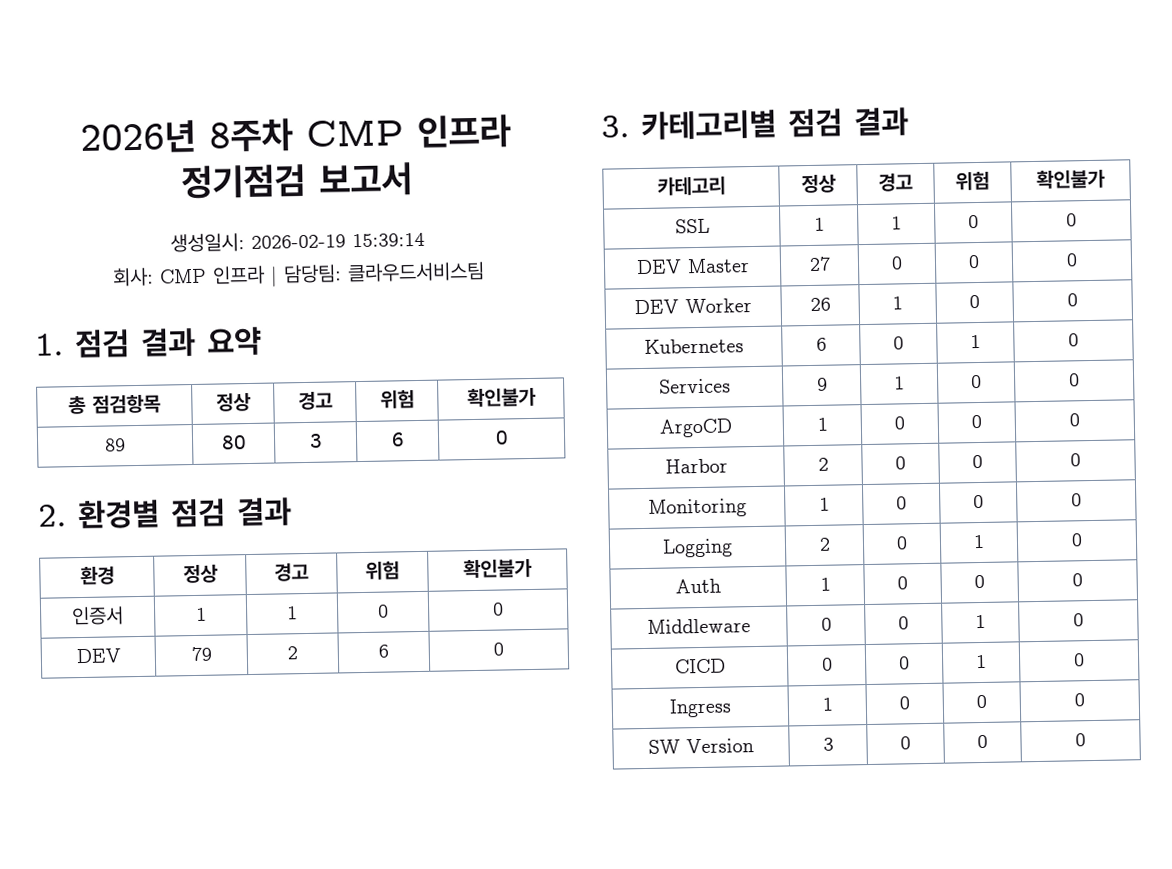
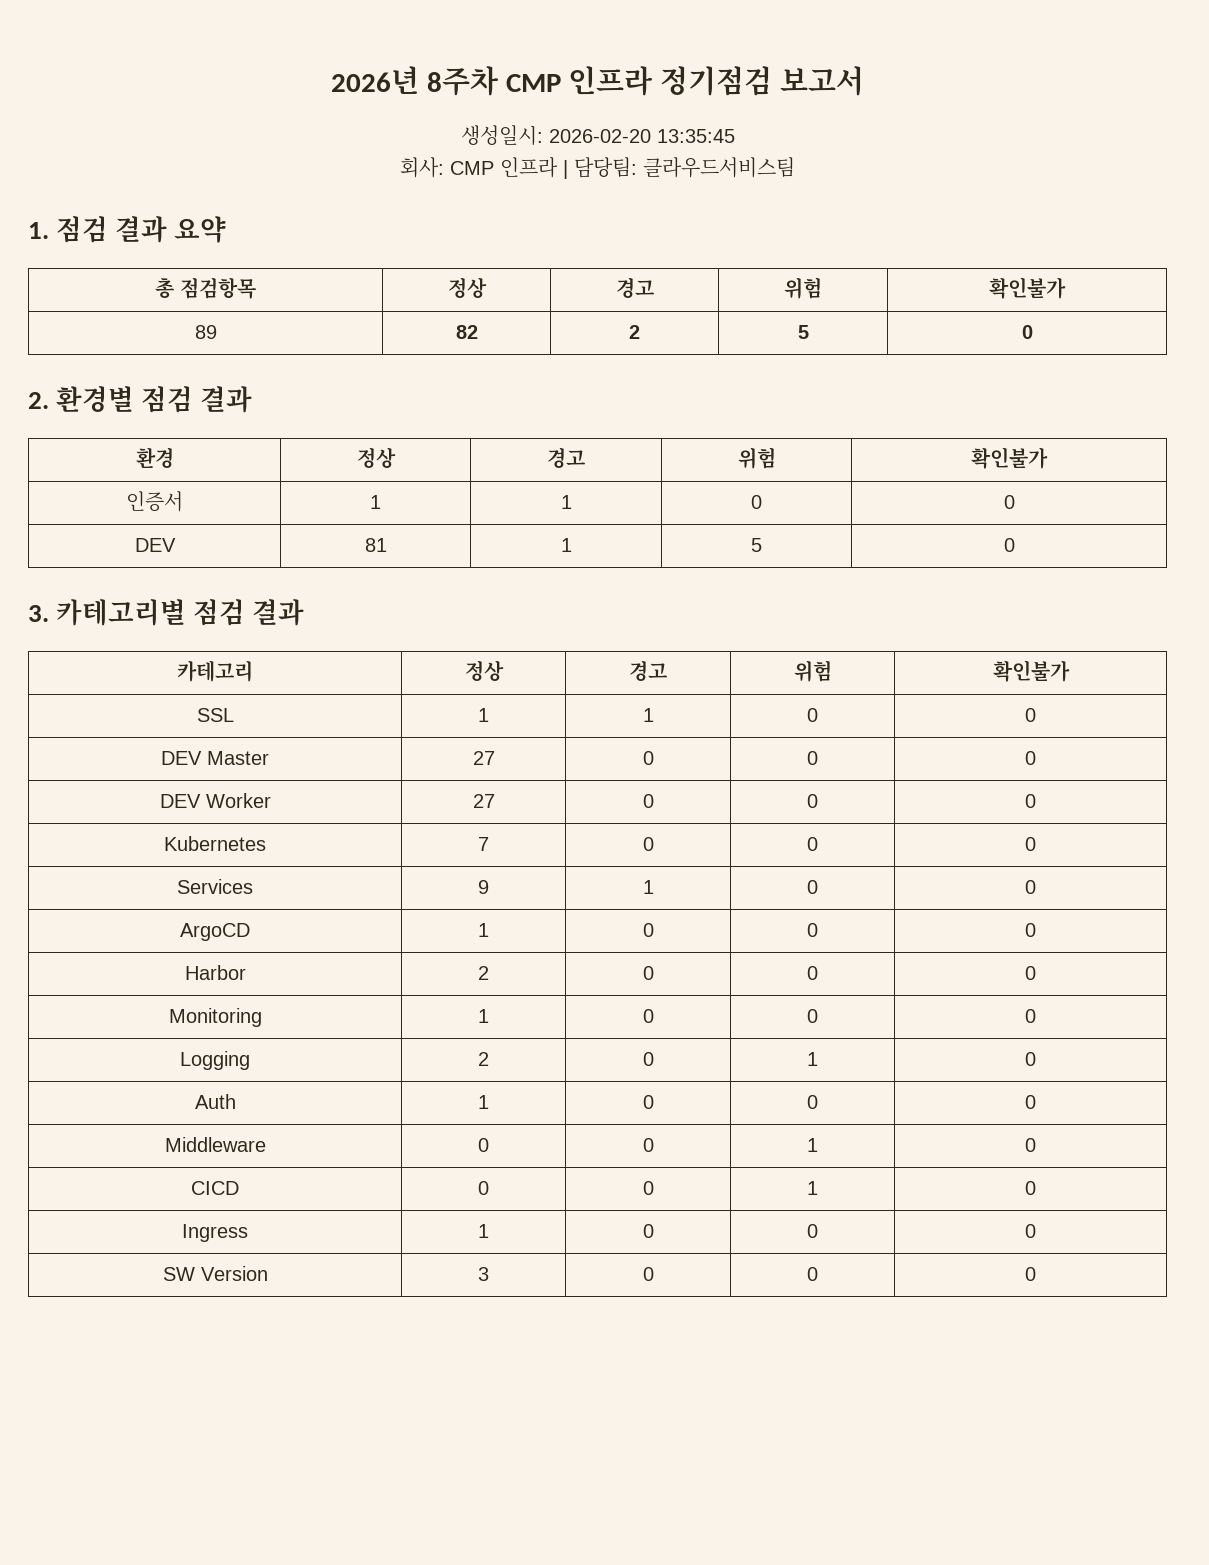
[251,232,425,249] 2026-02-19 15:39:14 -> [548,129,735,143] 2026-02-20 13:35:45
[220,435,247,450] [308,433,323,448] [390,432,405,447] 80 | 3 | 6 -> [455,325,478,339] [629,325,640,339] [797,325,809,339] 82 | 2 | 5
[190,646,212,662] [287,646,298,660] [378,644,389,658] 79 | 2 | 6 -> [364,538,387,552] [560,538,572,552] [751,538,762,552] 81 | 1 | 5
[809,297,831,311] [892,296,903,310] 26 | 1 -> [472,794,495,808] [642,794,654,808] 27 | 0
[815,337,827,351] [893,336,904,350] [970,334,981,349] 6 | 0 | 1 -> [478,837,489,851] [642,837,654,851] [807,837,818,851] 7 | 0 | 0

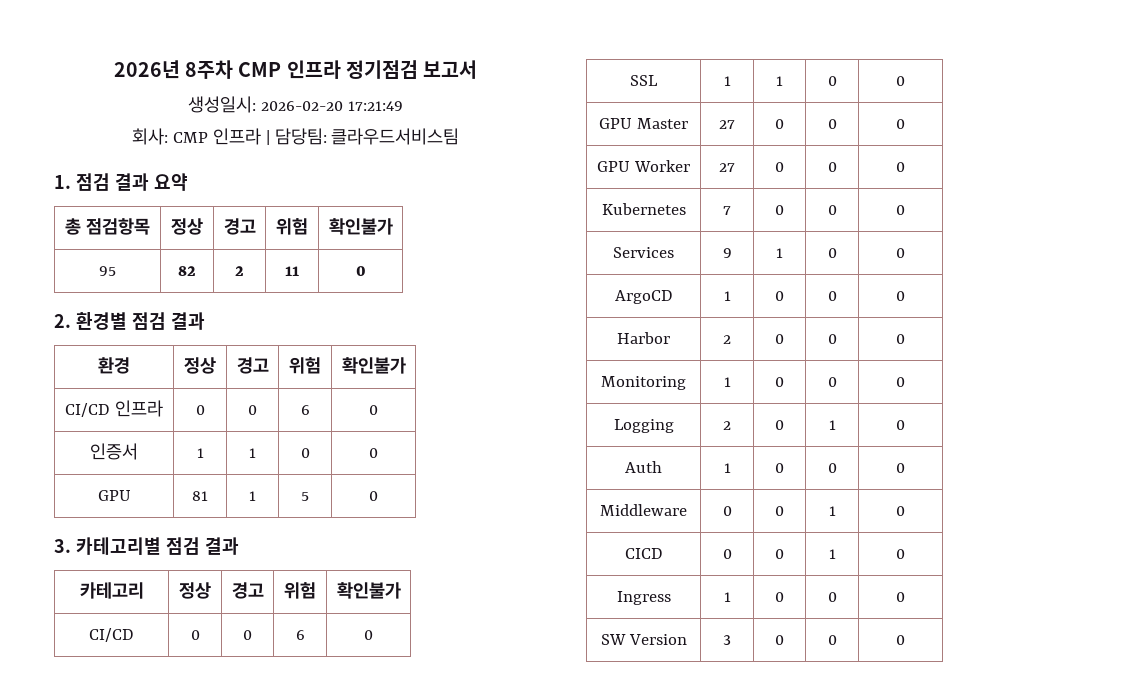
[656,129,735,143] 13:35:45 -> [347,101,403,111] 17:21:49
[194,325,217,339] 89 -> [99,266,116,276] 95
[797,325,809,339] 5 -> [285,266,299,276] 11
(1048, 458) none -> [65,400,163,417] [195,405,205,415] [248,405,257,415] [300,405,310,415] [369,405,378,415] // CI/CD 인프라 | 0 | 0 | 6 | 0
[134,538,176,552] DEV -> [97,490,131,501] GPU
(1070, 671) none -> [89,628,134,642] [190,630,200,640] [243,630,252,640] [295,630,305,640] [364,630,373,640] // CI/CD | 0 | 0 | 6 | 0
[161,751,202,765] DEV -> [599,118,633,129] GPU
[159,794,201,808] DEV -> [597,161,631,172] GPU

